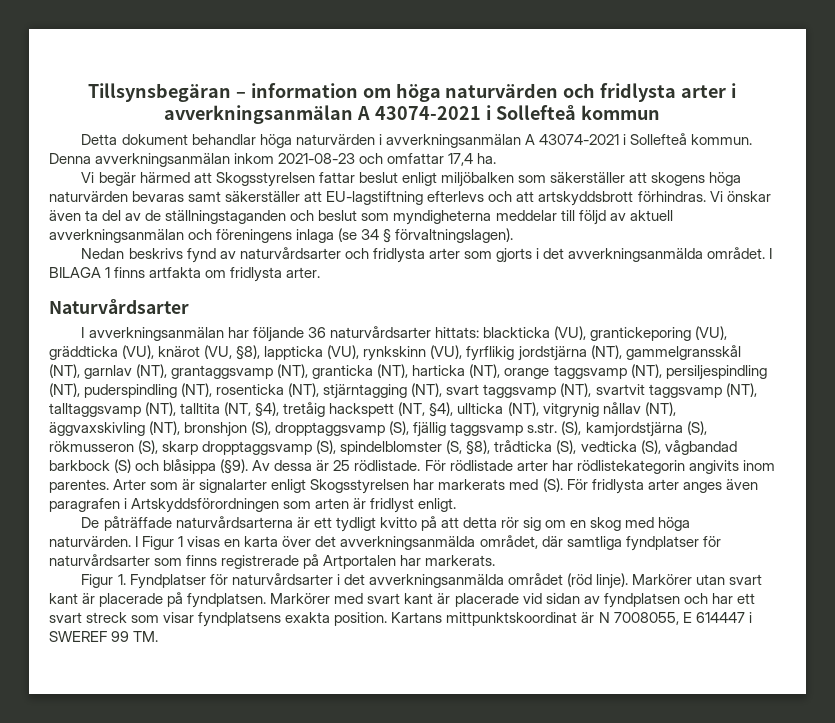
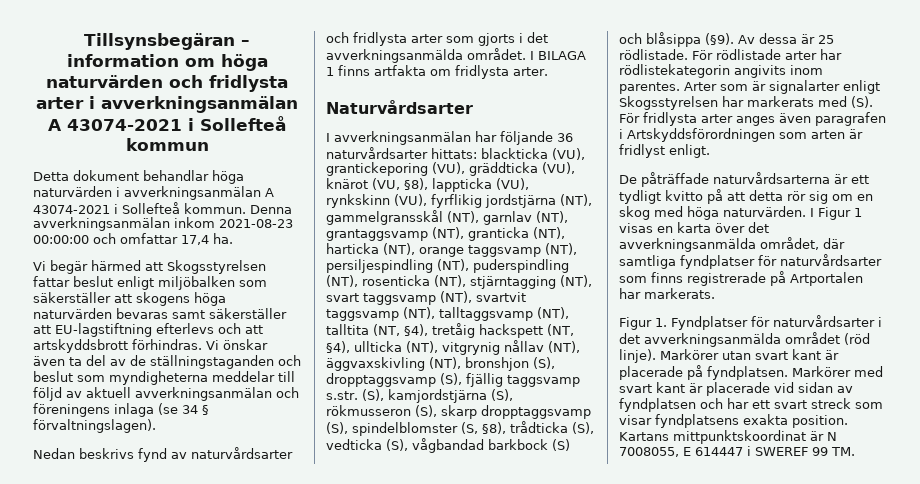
(356, 158) none -> [33,235,89,244] 00:00:00

